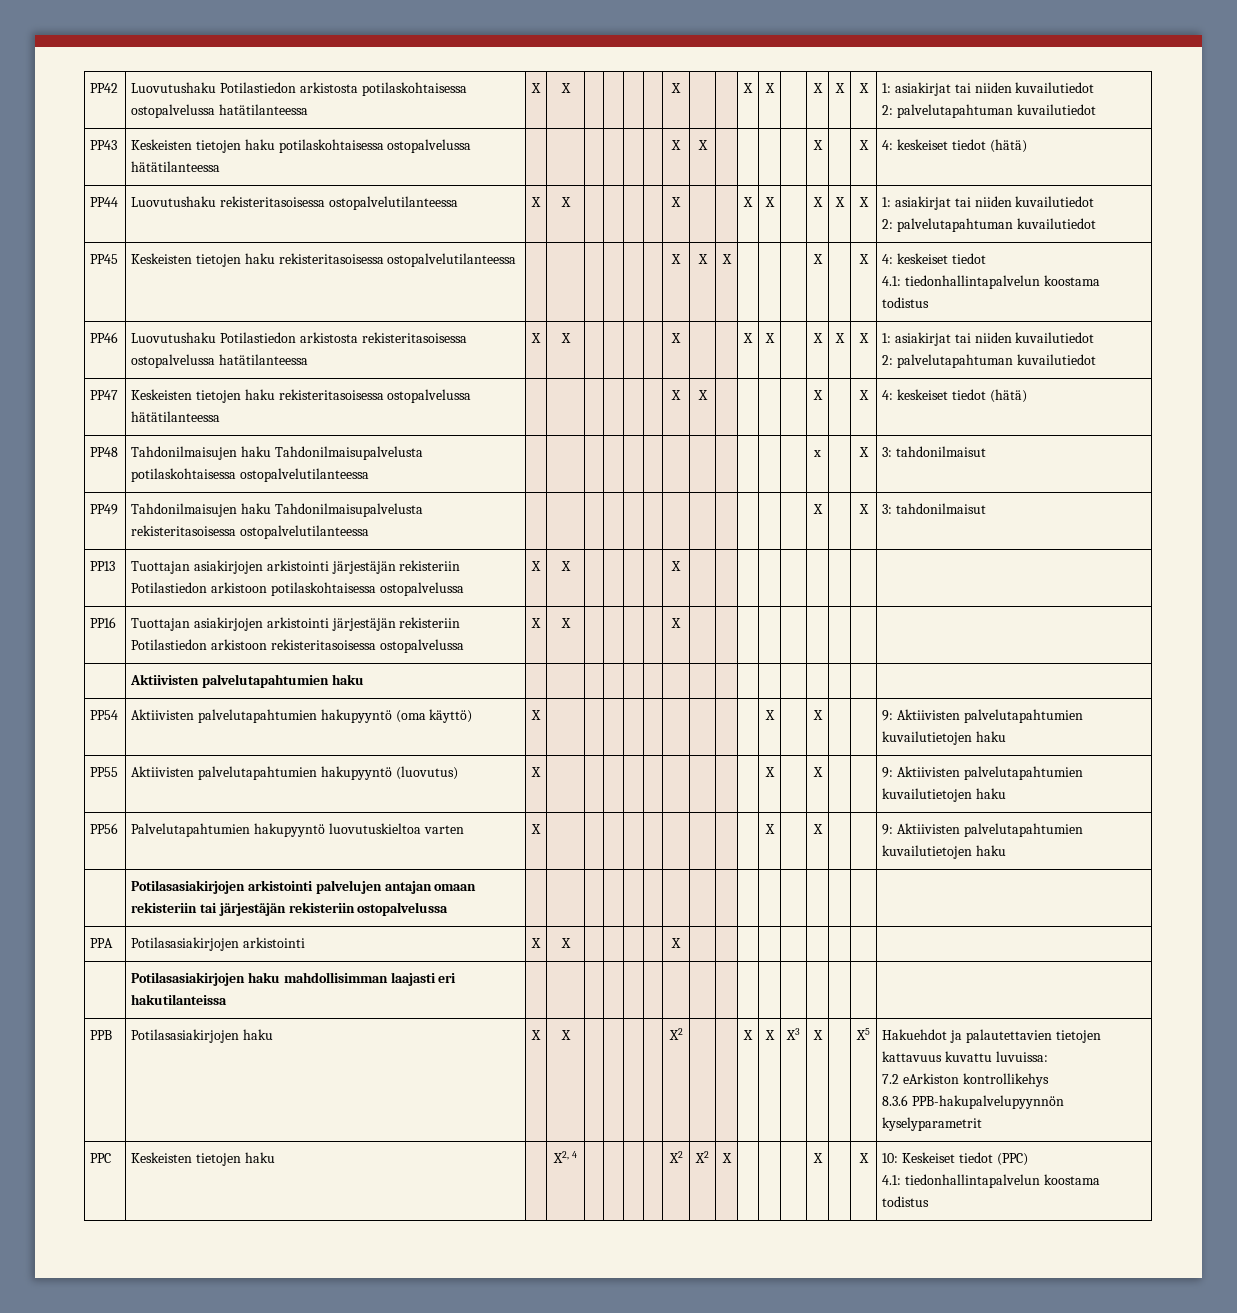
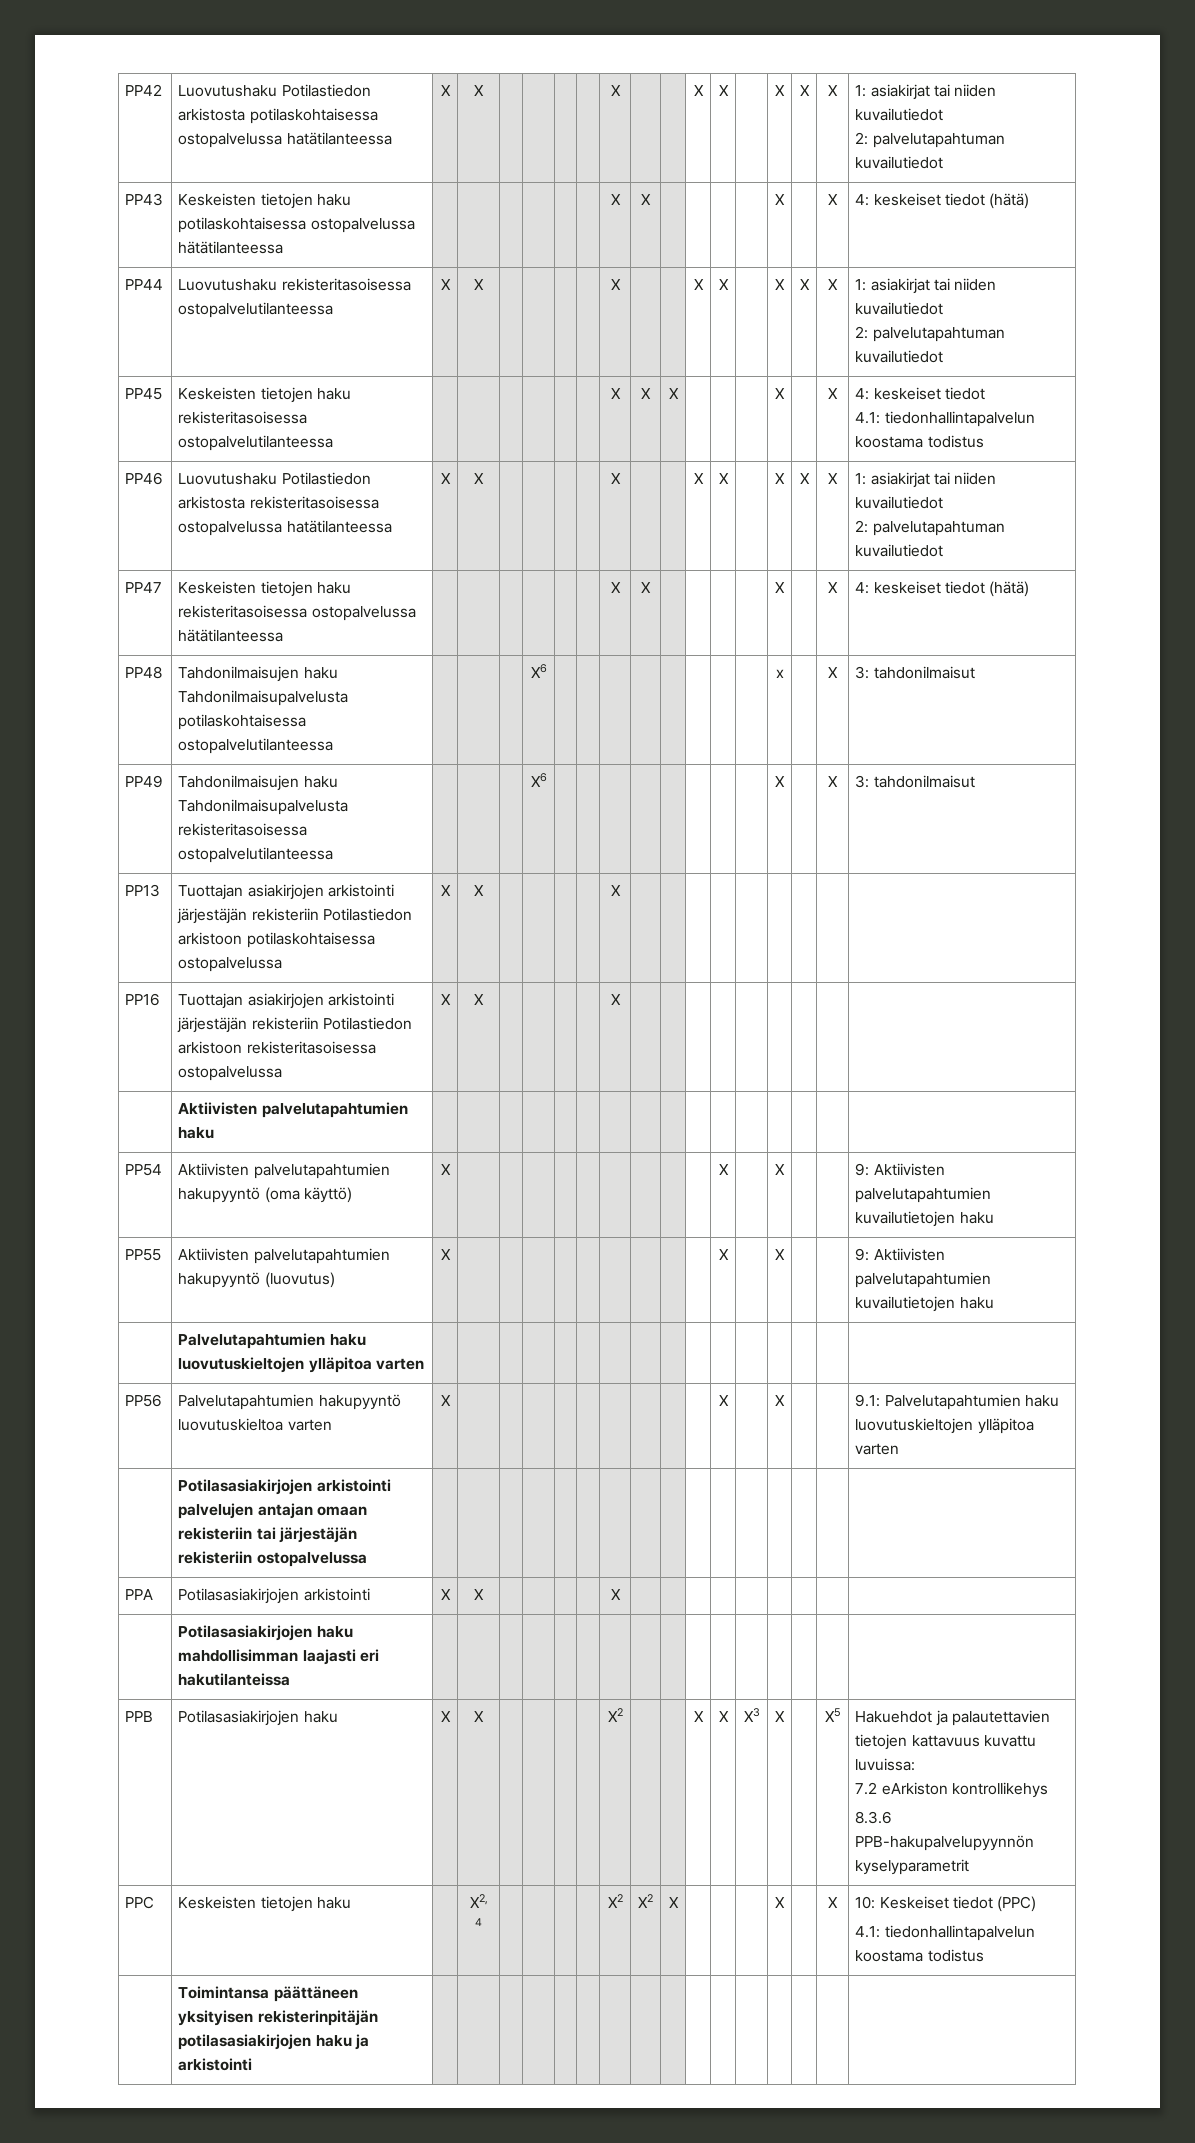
(370, 475) none -> [530,664,547,678] X6
(370, 532) none -> [530,773,547,787] X6
(1007, 793) none -> [178,1333,366,1349] [178,1357,424,1373] // | Palvelutapahtumien haku luovutuskieltojen ylläpitoa varten | | | | | | | | | | | | | | | |
[882,823,1083,837] [882,845,1007,859] 9: Aktiivisten palvelutapahtumien kuvailutietojen haku -> [855,1394,1059,1410] [855,1418,1034,1434] [855,1443,900,1455] 9.1: Palvelutapahtumien haku luovutuskieltojen ylläpitoa varten
(930, 1201) none -> [178,1986,358,2002] [178,2010,378,2026] [178,2034,369,2050] [178,2058,253,2071] // | Toimintansa päättäneen yksityisen rekisterinpitäjän potilasasiakirjojen haku ja arkistointi | | | | | | | | | | | | | | | |

